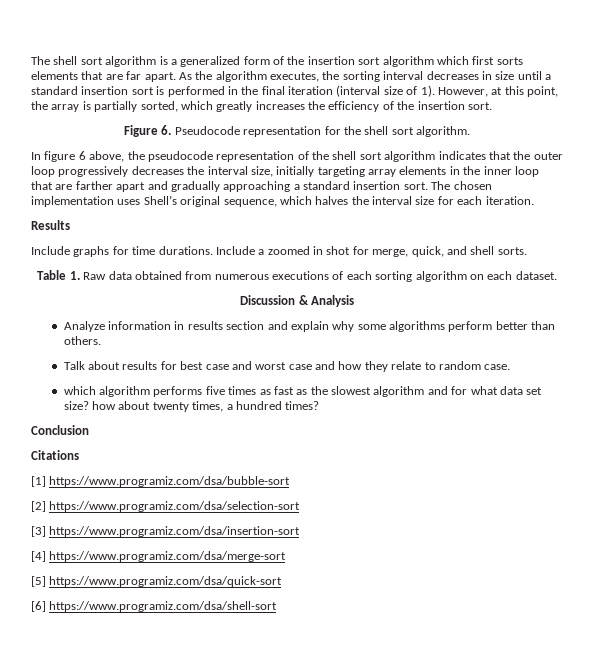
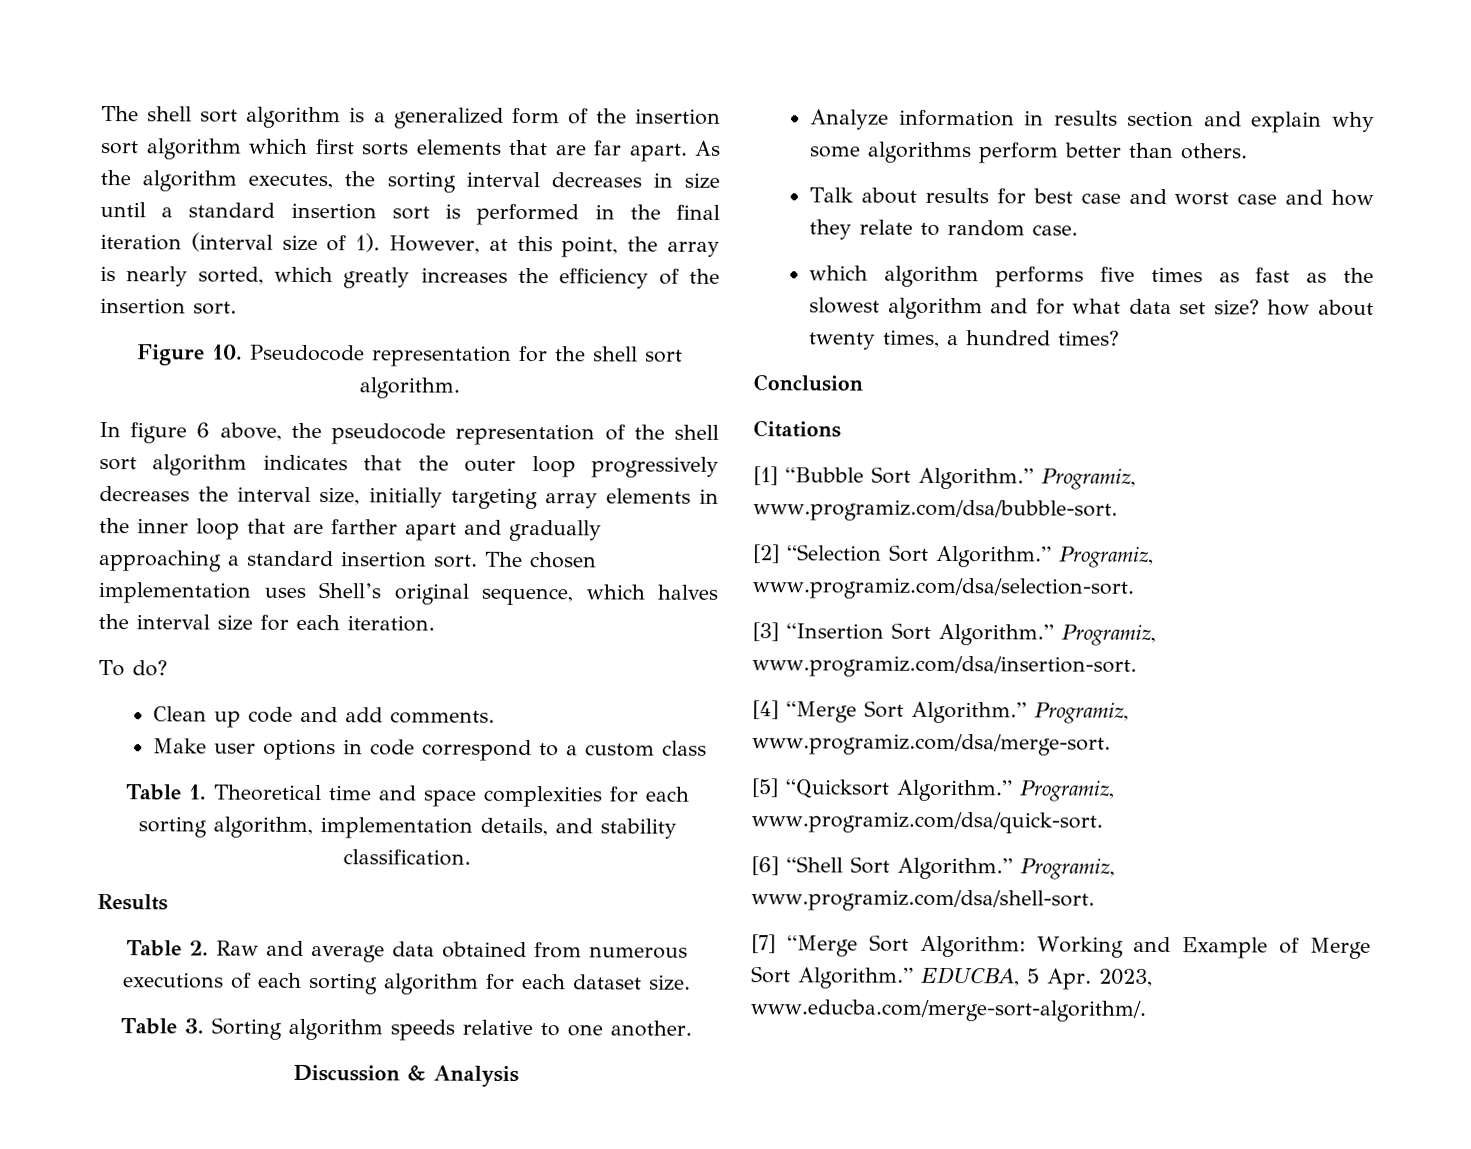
[94,101,138,112] partially -> [126,266,189,287] nearly
[161,125,172,135] 6. -> [212,344,243,360] 10.
[31,220,70,230] [31,246,527,257] [37,270,107,280] Results // Include graphs for time durations. Include a zoomed in shot for merge, quick, and shell sorts. // Table 1. Raw -> [98,659,168,677] [153,706,496,728] [153,738,708,762] [124,784,690,808] [137,816,677,839] [343,849,471,866] [97,893,168,911] [125,940,386,963] To do? // Clean up code and add comments. // Make user options in code correspond to a custom class // Table 1. Theoretical time and space complexities for each sorting algorithm, implementation details, and stability classification. // Results // Table 2. Raw and average
[469,271,557,280] on each dataset. -> [486,973,691,991] [120,1017,692,1041] for each dataset size. // Table 3. Sorting algorithm speeds relative to one another.
[49,476,291,487] [31,501,301,512] [31,526,301,537] [31,551,287,562] [31,576,283,587] [31,601,278,612] https://www.programiz.com/dsa/bubble-sort // [2] https://www.programiz.com/dsa/selection-sort // [3] https://www.programiz.com/dsa/insertion-sort // [4] https://www.programiz.com/dsa/merge-sort // [5] https://www.programiz.com/dsa/quick-sort // [6] https://www.programiz.com/dsa/shell-sort -> [785,466,1136,490] [753,499,1118,522] [753,544,1154,568] [752,577,1134,600] [752,622,1156,646] [752,655,1137,678] [752,700,1129,724] [752,733,1111,756] [751,778,1115,802] [751,811,1103,834] [751,856,1115,880] [751,889,1095,912] [751,934,1371,959] [751,966,1153,990] [750,999,1146,1022] “Bubble Sort Algorithm.” Programiz, www.programiz.com/dsa/bubble-sort. // [2] “Selection Sort Algorithm.” Programiz, www.programiz.com/dsa/selection-sort. // [3] “Insertion Sort Algorithm.” Programiz, www.programiz.com/dsa/insertion-sort. // [4] “Merge Sort Algorithm.” Programiz, www.programiz.com/dsa/merge-sort. // [5] “Quicksort Algorithm.” Programiz, www.programiz.com/dsa/quick-sort. // [6] “Shell Sort Algorithm.” Programiz, www.programiz.com/dsa/shell-sort. // [7] “Merge Sort Algorithm: Working and Example of Merge Sort Algorithm.” EDUCBA, 5 Apr. 2023, www.educba.com/merge-sort-algorithm/.

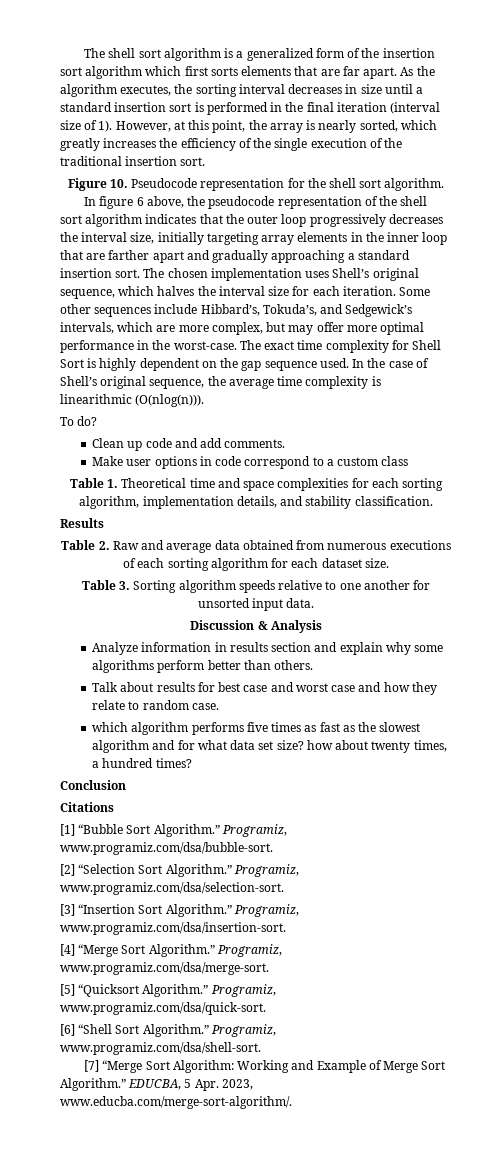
(720, 276) none -> [274,138,403,151] [60,156,122,166] single execution of the traditional
(435, 623) none -> [399,287,431,296] [60,304,413,317] [60,322,425,335] [60,340,442,353] [60,358,429,371] [60,376,381,389] [60,394,205,407] Some other sequences include Hibbard’s, Tokuda’s, and Sedgewick’s intervals, which are more complex, but may offer more optimal performance in the worst-case. The exact time complexity for Shell Sort is highly dependent on the gap sequence used. In the case of Shell’s original sequence, the average time complexity is linearithmic (O(nlog(n))).
[609,1020,692,1037] another. -> [363,580,431,590] [197,598,315,611] another for unsorted input data.

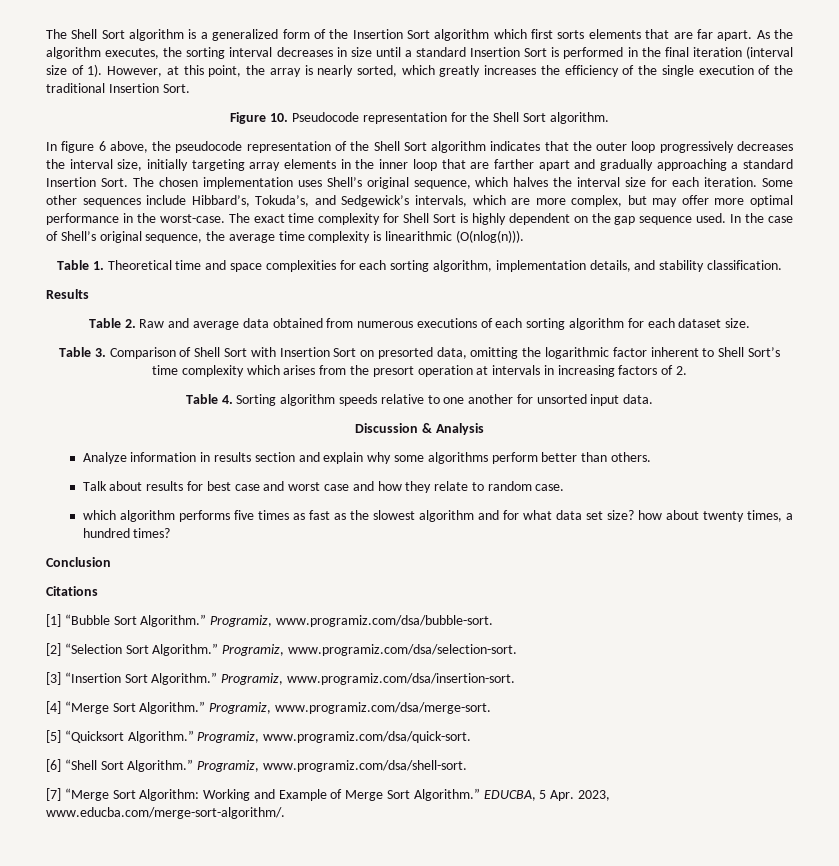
[84,48,161,58] The shell sort -> [46,29,125,39] The Shell Sort
[382,48,435,58] [60,67,82,76] insertion sort -> [352,29,431,39] Insertion Sort
[114,102,192,112] insertion sort -> [470,47,548,57] Insertion Sort
[125,156,206,166] insertion sort. -> [108,83,190,93] Insertion Sort.
[328,178,382,188] shell sort -> [493,112,546,122] Shell Sort
[400,196,428,206] [60,215,82,224] shell sort -> [373,141,427,151] Shell Sort
[60,268,141,278] insertion sort. -> [46,177,128,187] Insertion Sort.
[60,416,98,426] [92,438,286,451] [92,456,409,469] // To do? // Clean up code and add comments. // Make user options in code correspond to a custom class -> (524, 236) none
(131, 585) none -> [109,347,780,359] [152,365,687,377] [185,394,233,404] Comparison of Shell Sort with Insertion Sort on presorted data, omitting the logarithmic factor inherent to Shell Sort’s time complexity which arises from the presort operation at intervals in increasing factors of 2. // Table 4.

